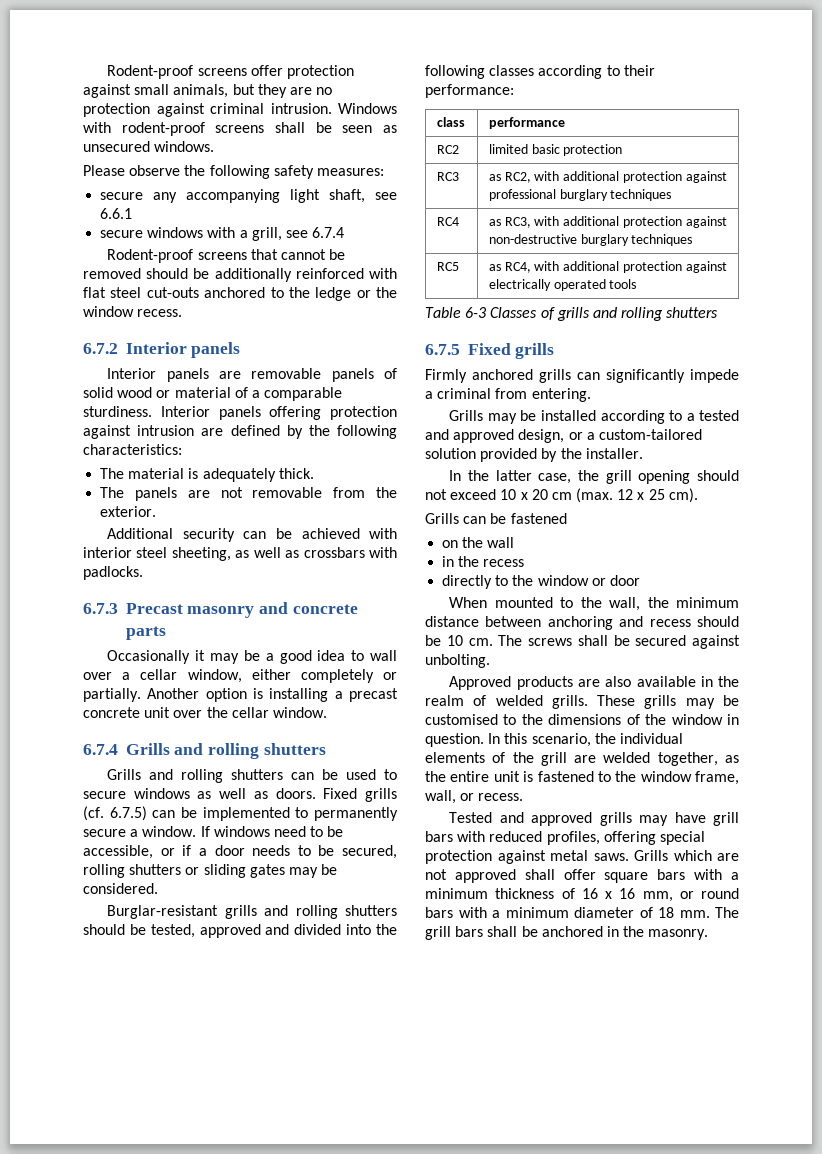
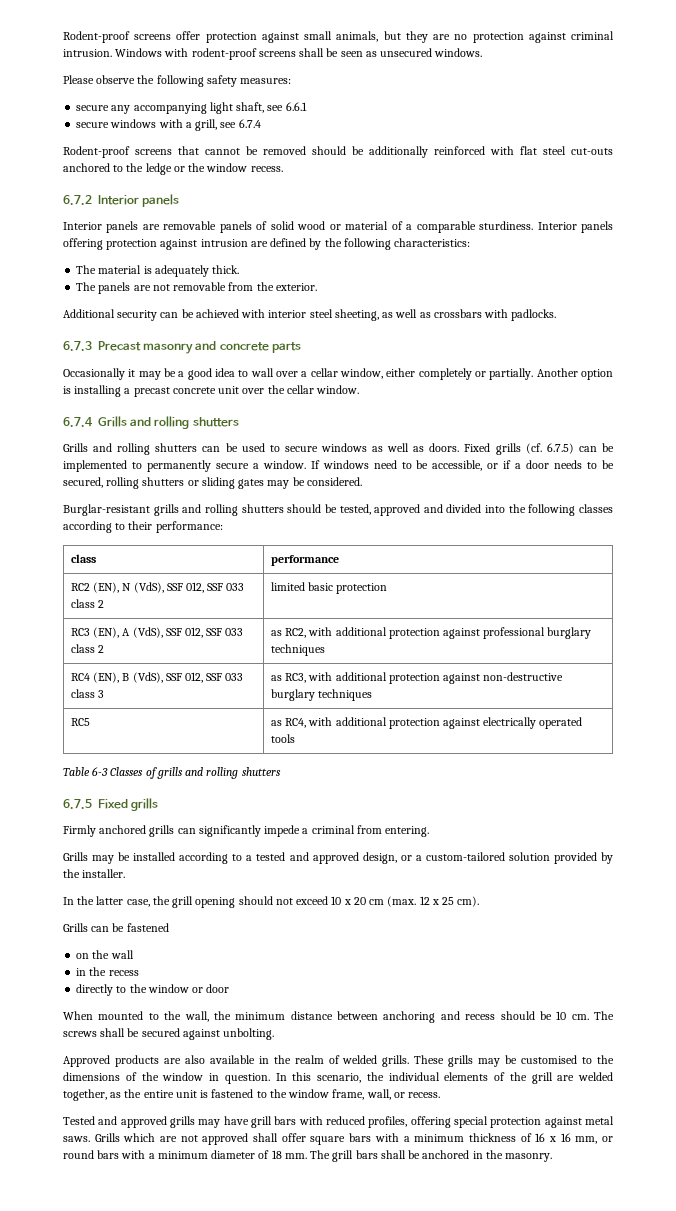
[488,144,623,156] [436,172,459,181] | limited basic protection // RC3 -> [93,582,245,593] [70,599,105,608] [270,582,388,594] [70,627,244,638] [70,644,105,653] (EN), N (VdS), SSF 012, SSF 033 class 2 | limited basic protection // RC3 (EN), A (VdS), SSF 012, SSF 033 class 2
(459, 221) none -> [93,672,244,683] [70,689,105,698] (EN), B (VdS), SSF 012, SSF 033 class 3

